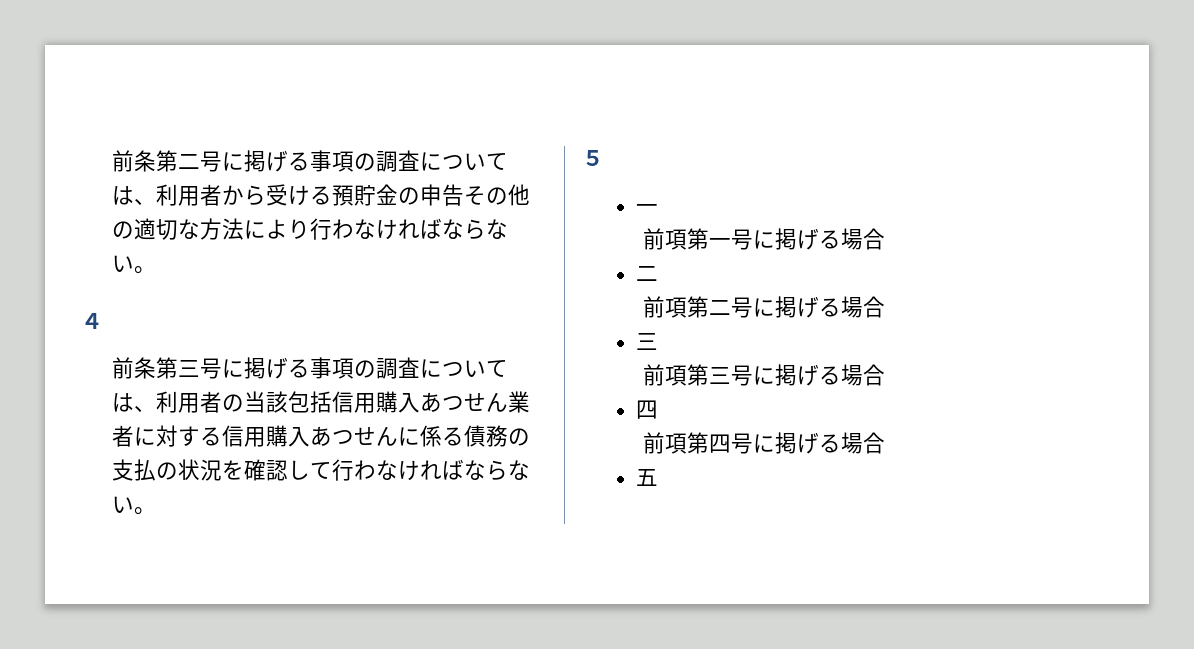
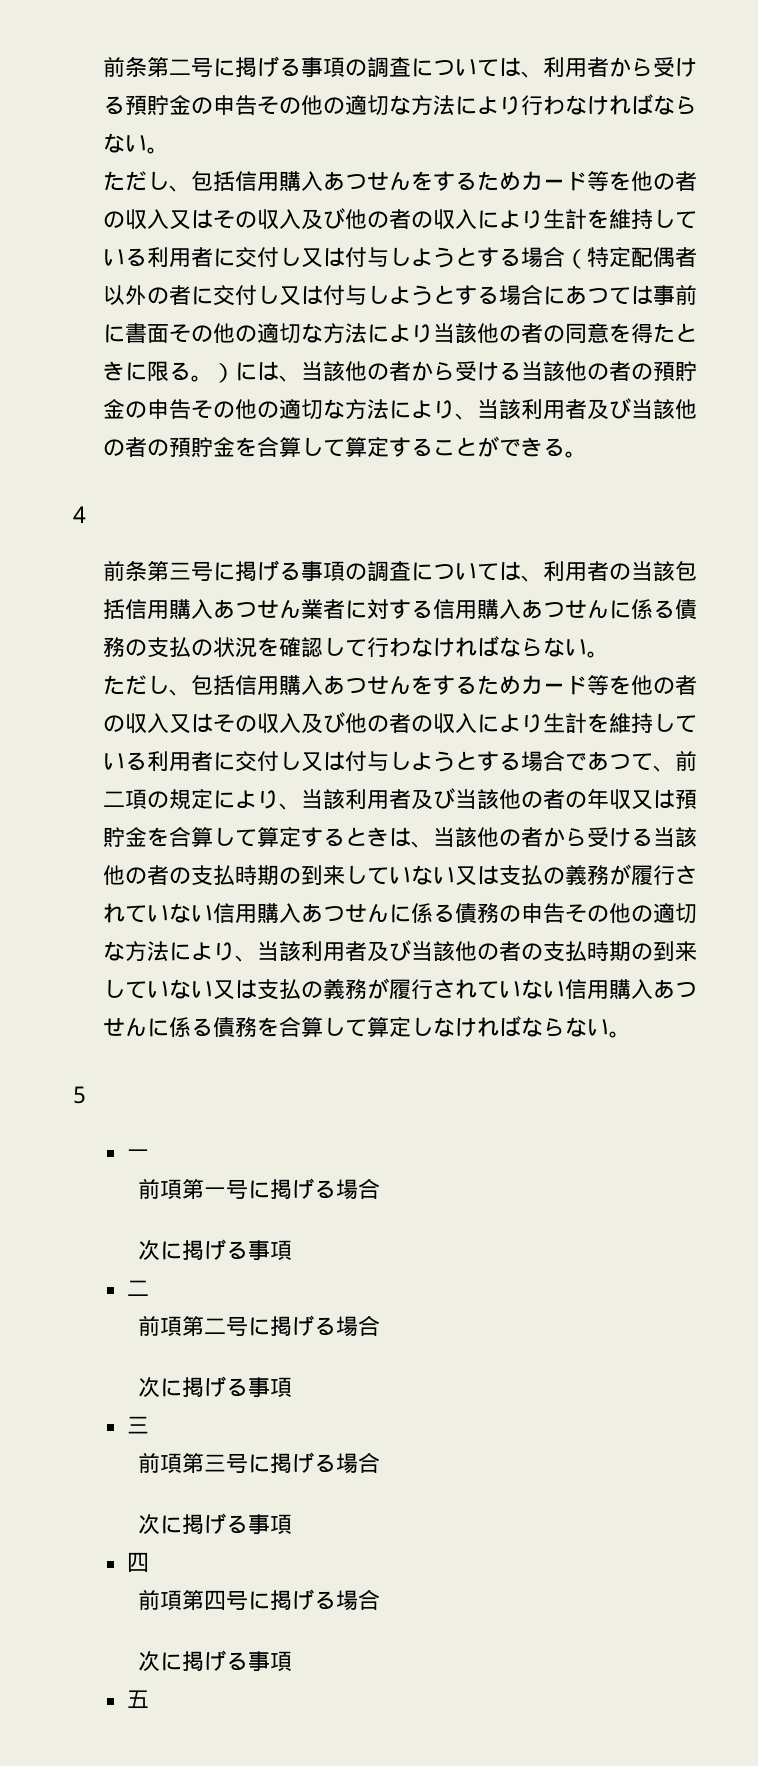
(156, 270) none -> [103,171,698,192] [103,208,698,230] [103,246,698,269] [103,284,698,306] [103,322,698,344] [103,361,698,383] [103,398,698,420] [103,436,588,458] // ただし、包括信用購入あつせんをするためカード等を他の者の収入又はその収入及び他の者の収入により生計を維持している利用者に交付し又は付与しようとする場合（特定配偶者以外の者に交付し又は付与しようとする場合にあつては事前に書面その他の適切な方法により当該他の者の同意を得たときに限る。）には、当該他の者から受ける当該他の者の預貯金の申告その他の適切な方法により、当該利用者及び当該他の者の預貯金を合算して算定することができる。
(156, 511) none -> [103,675,698,696] [103,712,698,734] [103,750,698,772] [103,788,698,810] [103,826,698,848] [103,864,698,886] [103,902,698,924] [103,940,698,962] [103,978,698,1000] [103,1016,632,1038] // ただし、包括信用購入あつせんをするためカード等を他の者の収入又はその収入及び他の者の収入により生計を維持している利用者に交付し又は付与しようとする場合であつて、前二項の規定により、当該利用者及び当該他の者の年収又は預貯金を合算して算定するときは、当該他の者から受ける当該他の者の支払時期の到来していない又は支払の義務が履行されていない信用購入あつせんに係る債務の申告その他の適切な方法により、当該利用者及び当該他の者の支払時期の到来していない又は支払の義務が履行されていない信用購入あつせんに係る債務を合算して算定しなければならない。
(886, 239) none -> [138,1239,293,1261] // 次に掲げる事項
(886, 307) none -> [138,1376,293,1398] // 次に掲げる事項
(886, 375) none -> [138,1513,293,1535] // 次に掲げる事項
(886, 443) none -> [138,1650,293,1672] // 次に掲げる事項

